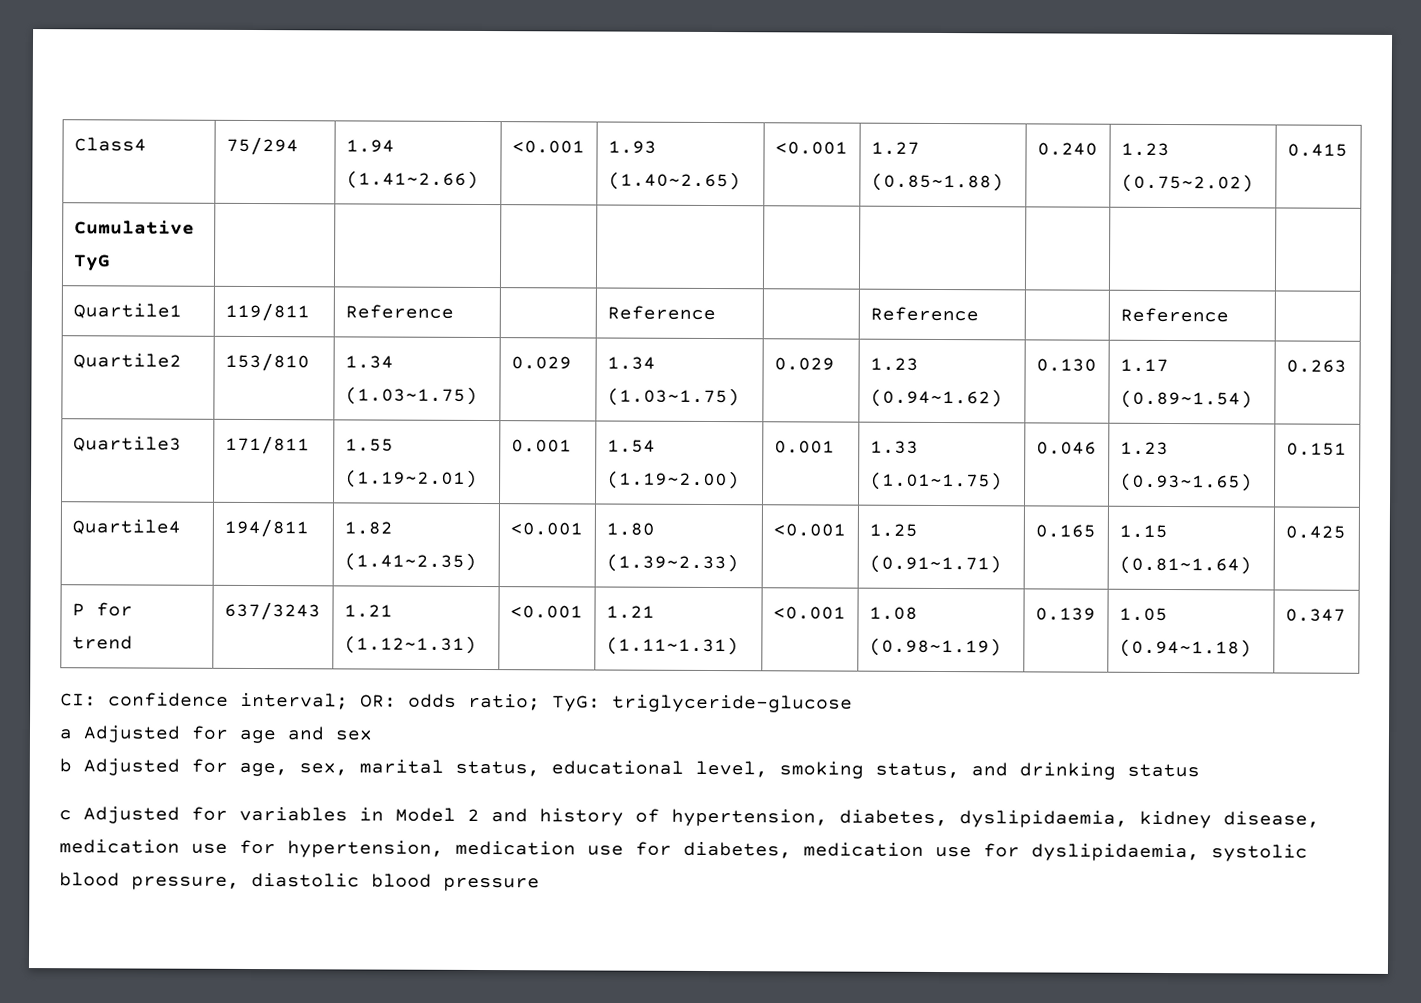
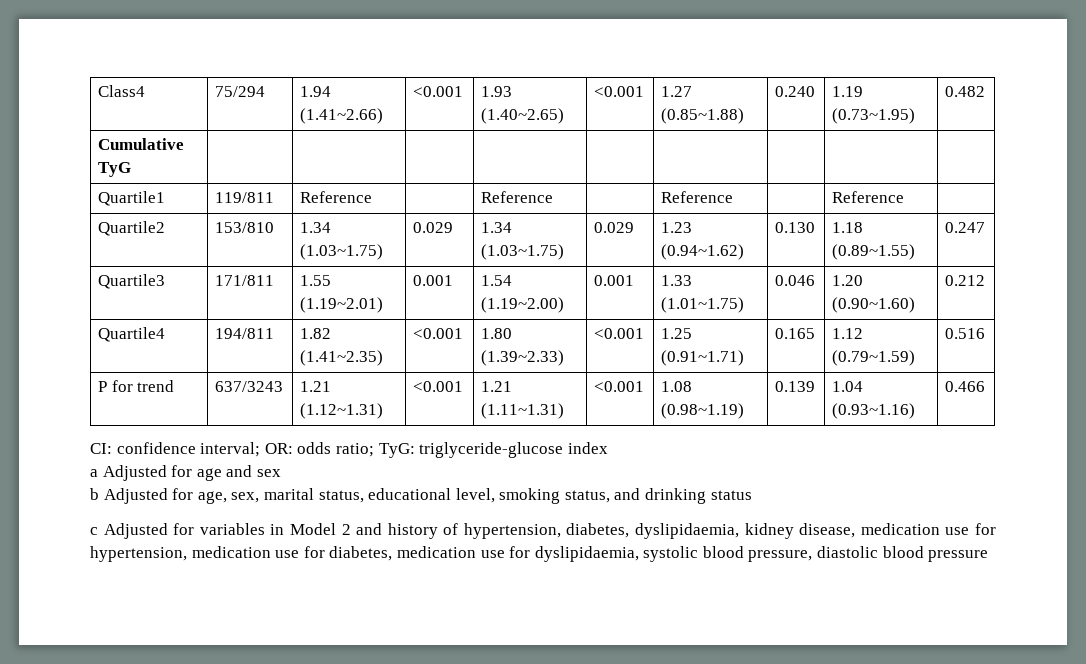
[1120,142,1170,156] [1120,173,1254,193] [1286,143,1348,157] 1.23 (0.75~2.02) | 0.415 -> [832,86,864,97] [832,108,916,124] [945,86,986,97] 1.19 (0.73~1.95) | 0.482
[1119,358,1169,372] [1119,389,1253,409] [1285,359,1347,373] 1.17 (0.89~1.54) | 0.263 -> [832,222,864,233] [832,244,916,260] [945,222,986,233] 1.18 (0.89~1.55) | 0.247
[1119,441,1169,455] [1119,472,1253,492] [1285,442,1347,456] 1.23 (0.93~1.65) | 0.151 -> [832,275,864,286] [832,297,916,313] [945,275,986,286] 1.20 (0.90~1.60) | 0.212
[1118,524,1168,538] [1118,555,1252,575] [1284,525,1346,539] 1.15 (0.81~1.64) | 0.425 -> [832,328,864,339] [832,350,916,366] [945,328,986,339] 1.12 (0.79~1.59) | 0.516
[1118,607,1168,621] [1118,638,1252,658] [1284,608,1346,622] 1.05 (0.94~1.18) | 0.347 -> [832,381,864,392] [832,403,916,419] [945,381,986,392] 1.04 (0.93~1.16) | 0.466
(853, 703) none -> [567,442,608,454] index

